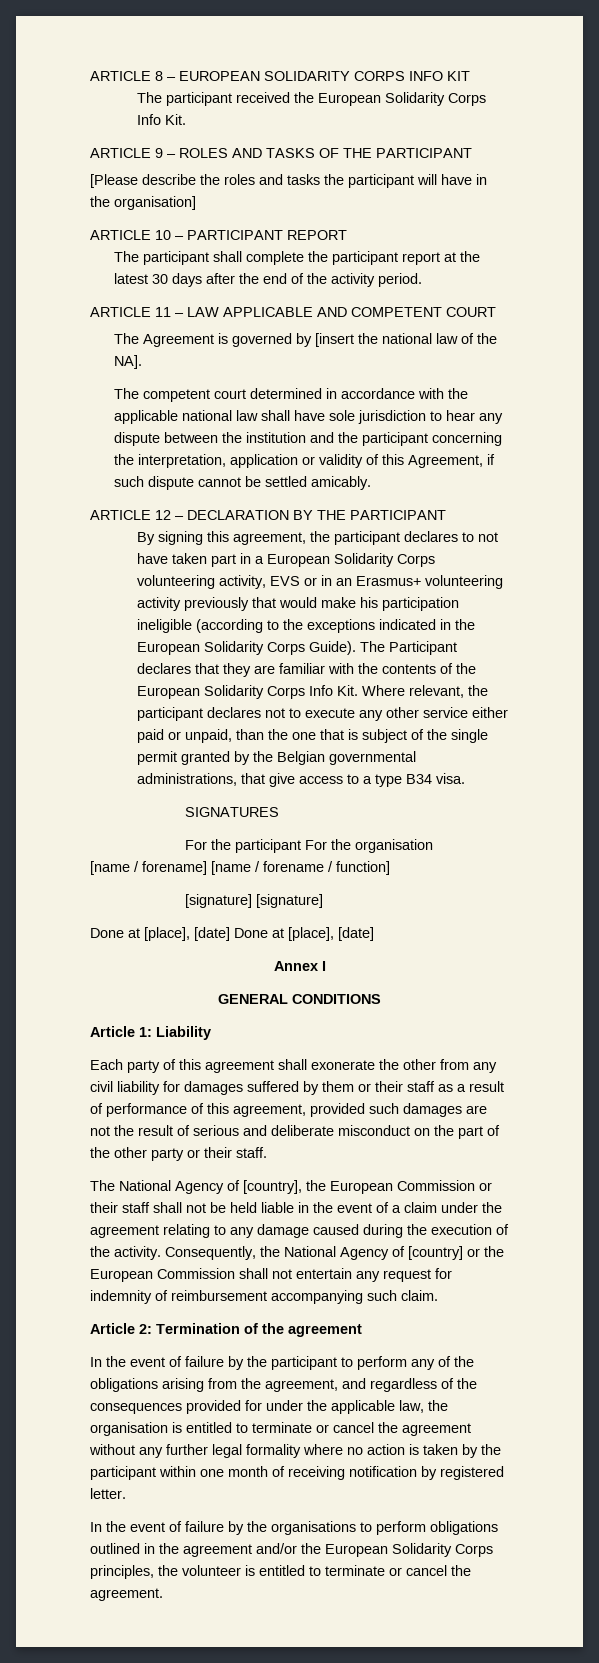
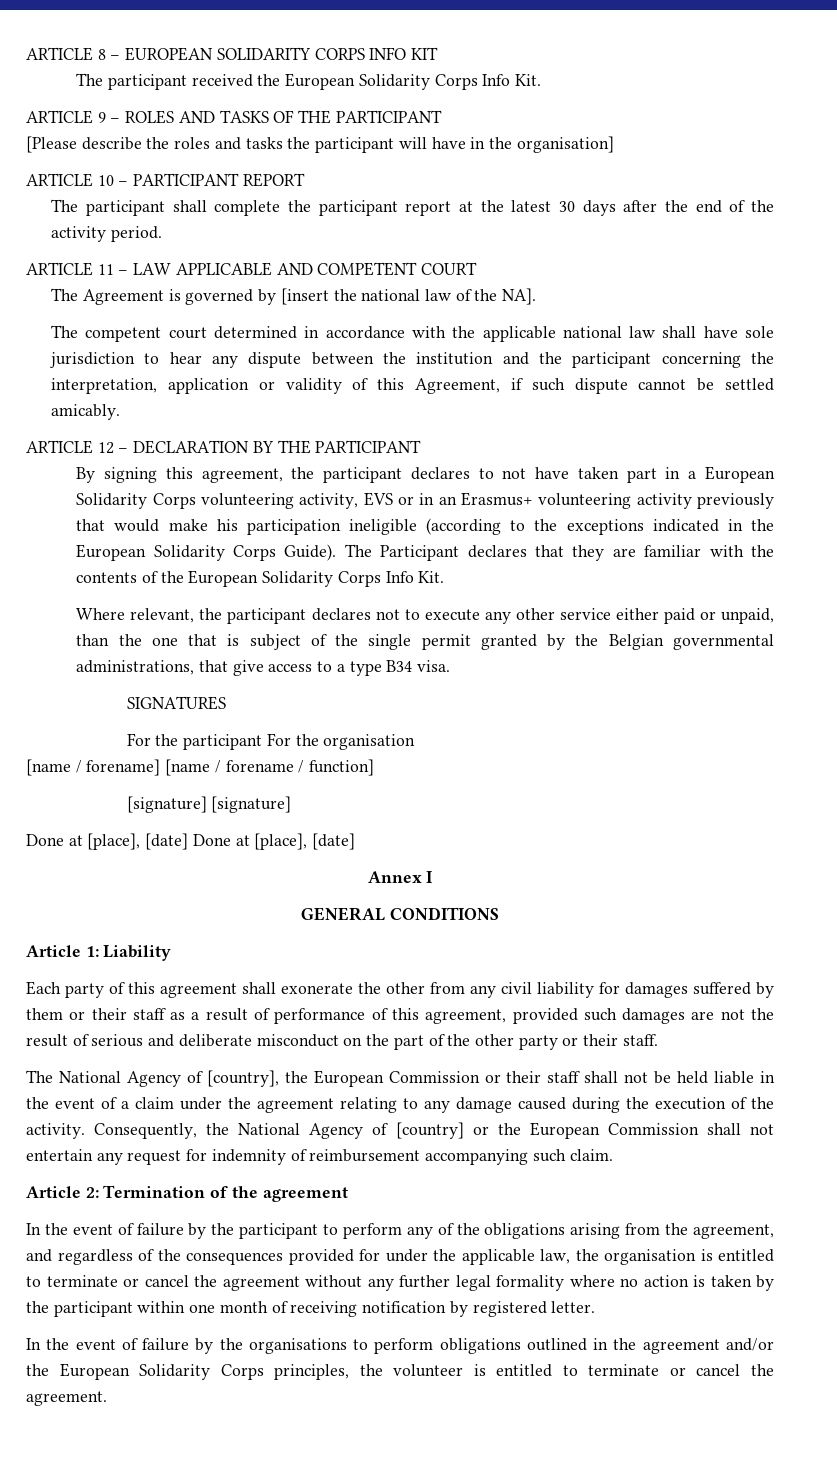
(359, 690) none -> (445, 577) //

